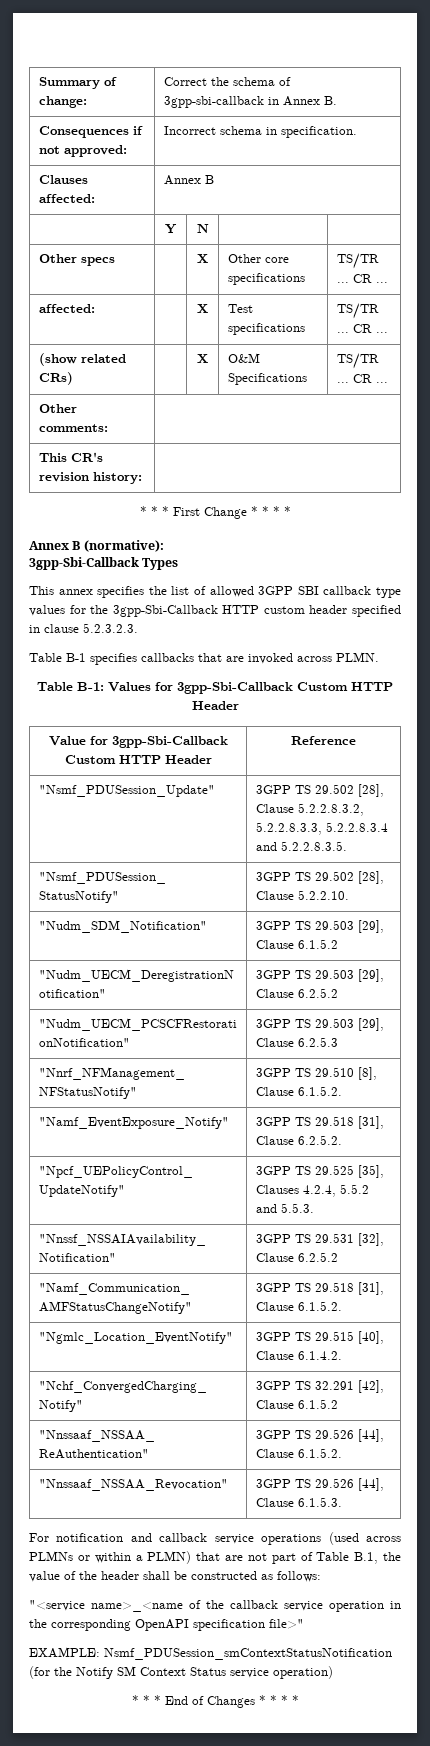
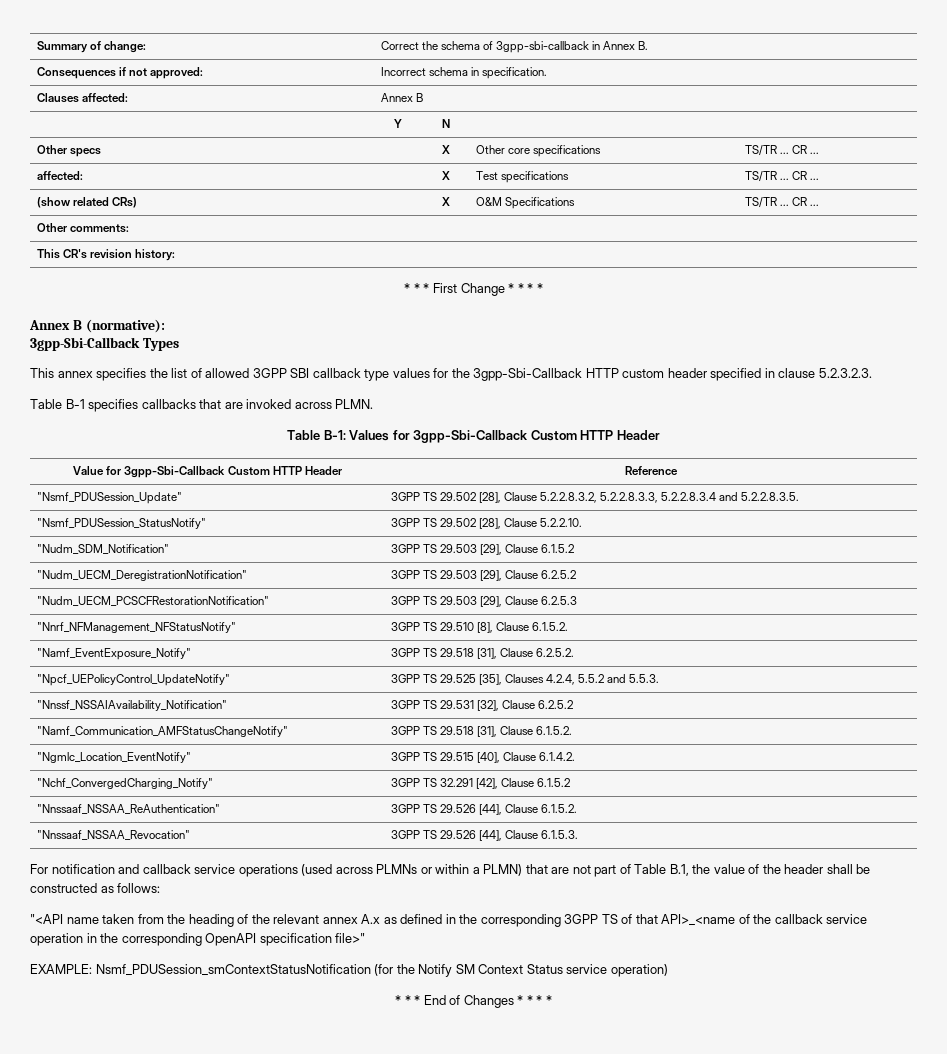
[29,1600,183,1612] "<service name>_<name -> [30,914,736,927] "<API name taken from the heading of the relevant annex A.x as defined in the corresponding 3GPP TS of that API>_<name

